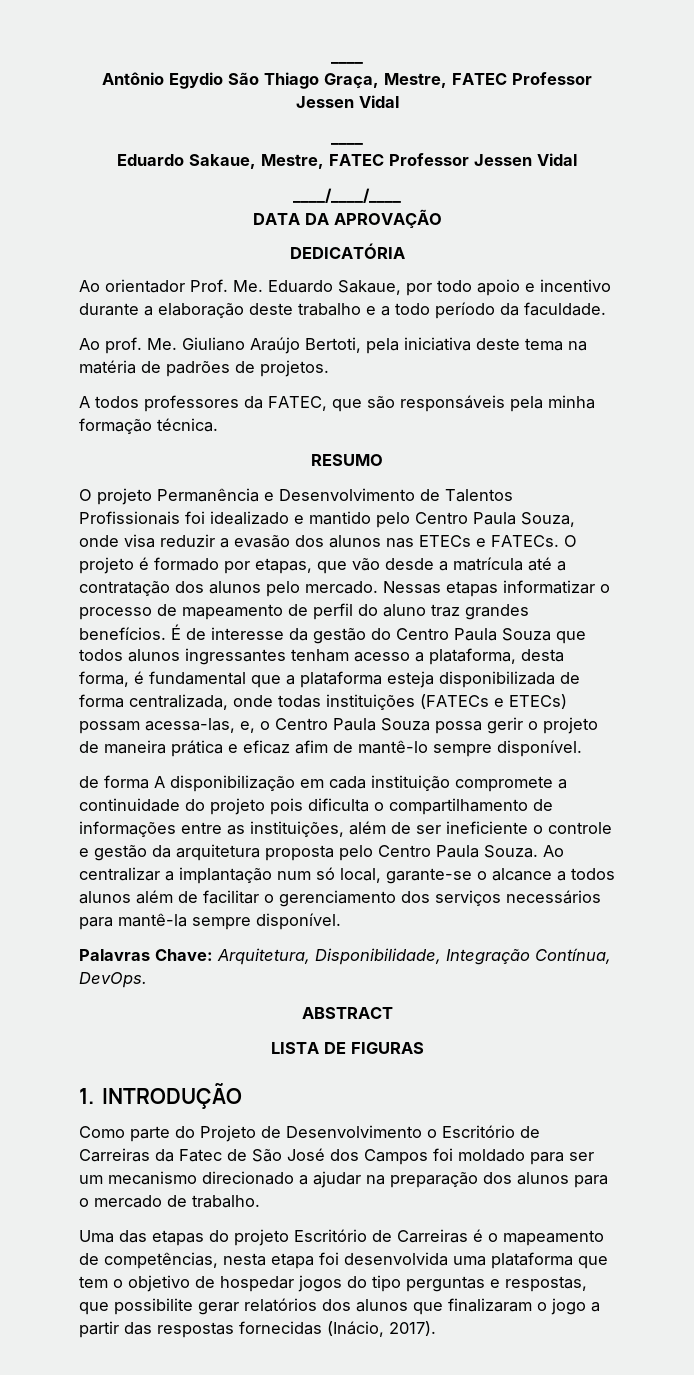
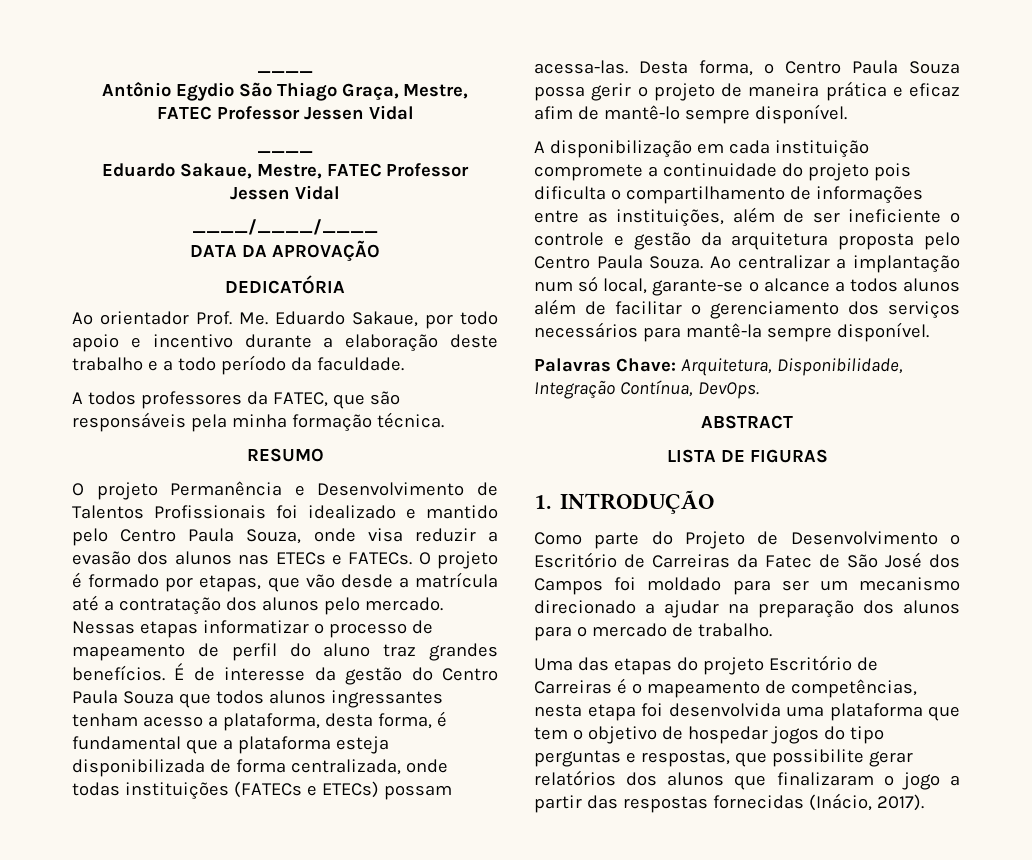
[79,337,587,354] [79,360,329,377] // Ao prof. Me. Giuliano Araújo Bertoti, pela iniciativa deste tema na matéria de padrões de projetos. -> (404, 364) none
[145,718,255,733] acessa-las, e, -> [534,60,753,76] acessa-las. Desta forma,
[79,775,149,789] de forma -> (847, 114) none

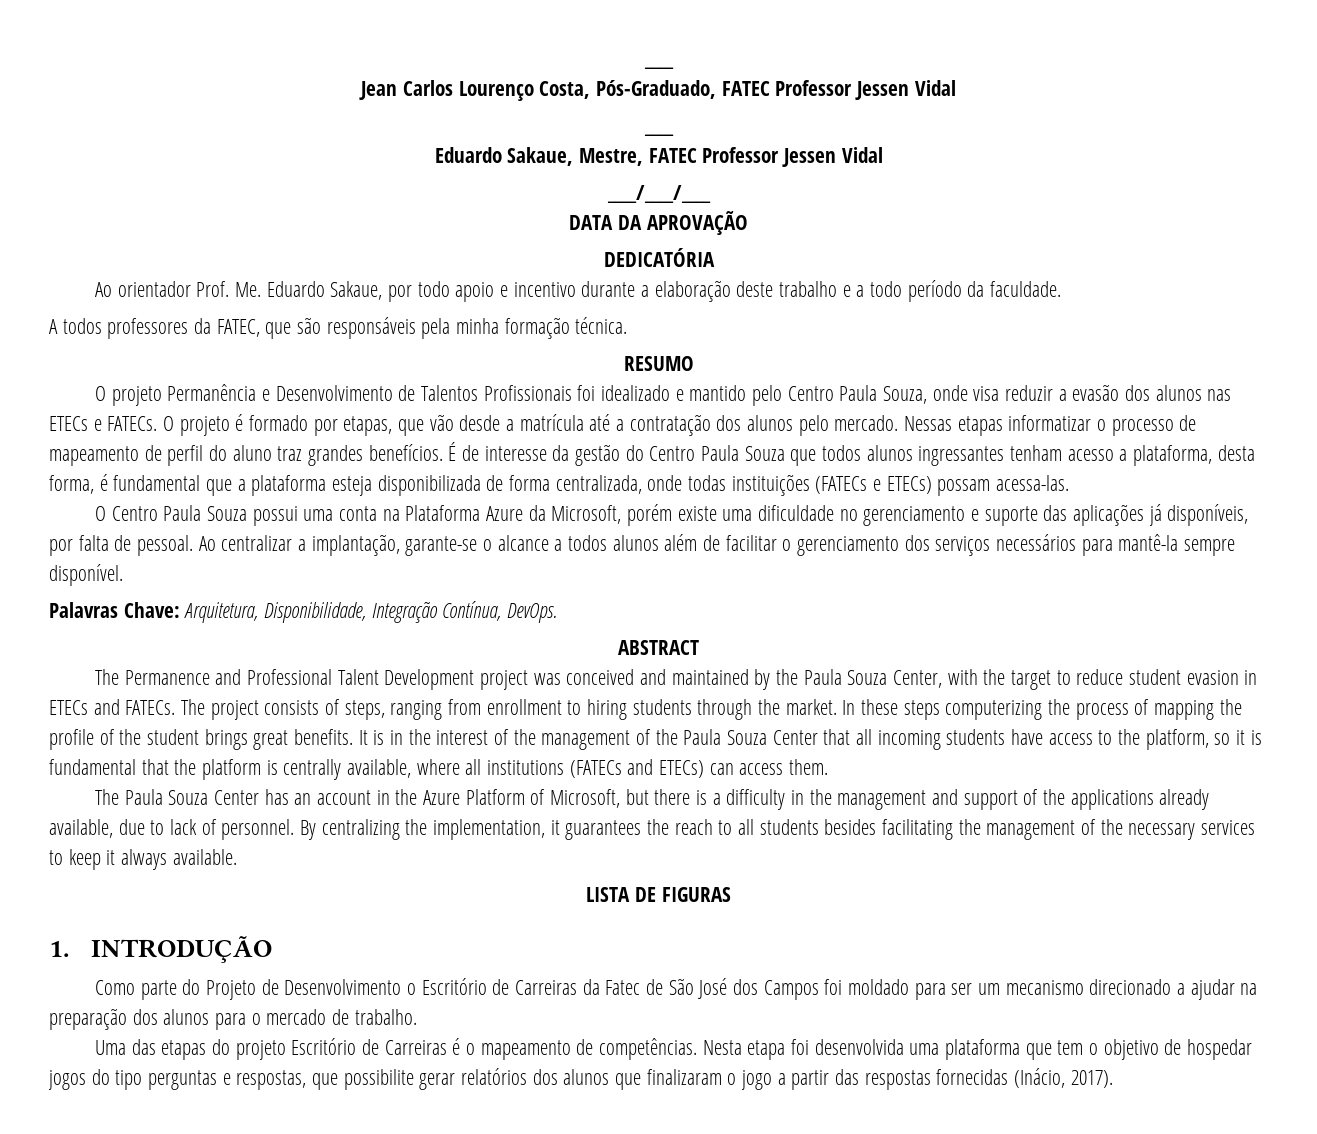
[257,71,313,73] [101,81,469,101] ____ // Antônio Egydio São Thiago Graça, Mestre, -> [643,66,674,69] [359,80,717,101] ____ // Jean Carlos Lourenço Costa, Pós-Graduado,
[639,60,960,76] [534,81,960,101] [534,104,847,124] [534,140,869,158] [534,163,911,181] [534,186,923,204] [534,207,960,227] [534,232,960,250] [534,255,960,273] [534,276,648,294] Desta forma, o Centro Paula Souza possa gerir o projeto de maneira prática e eficaz afim de mantê-lo sempre disponível. // A disponibilização em cada instituição compromete a continuidade do projeto pois dificulta o compartilhamento de informações entre as instituições, além de ser ineficiente o controle e gestão da arquitetura proposta pelo Centro Paula Souza. Ao centralizar a implantação num só local, -> [94,504,1249,526] [49,534,400,556] // O Centro Paula Souza possui uma conta na Plataforma Azure da Microsoft, porém existe uma dificuldade no gerenciamento e suporte das aplicações já disponíveis, por falta de pessoal. Ao centralizar a implantação,
(793, 422) none -> [94,669,1258,690] [49,699,1242,720] [49,729,1262,750] [49,759,829,780] [94,789,1210,810] [49,819,1256,840] [49,849,237,870] // The Permanence and Professional Talent Development project was conceived and maintained by the Paula Souza Center, with the target to reduce student evasion in ETECs and FATECs. The project consists of steps, ranging from enrollment to hiring students through the market. In these steps computerizing the process of mapping the profile of the student brings great benefits. It is in the interest of the management of the Paula Souza Center that all incoming students have access to the platform, so it is fundamental that the platform is centrally available, where all institutions (FATECs and ETECs) can access them. // The Paula Souza Center has an account in the Azure Platform of Microsoft, but there is a difficulty in the management and support of the applications already available, due to lack of personnel. By centralizing the implementation, it guarantees the reach to all students besides facilitating the management of the necessary services to keep it always available.
[790,679,917,698] [534,704,582,717] competências, nesta -> [598,1038,742,1060] competências. Nesta

